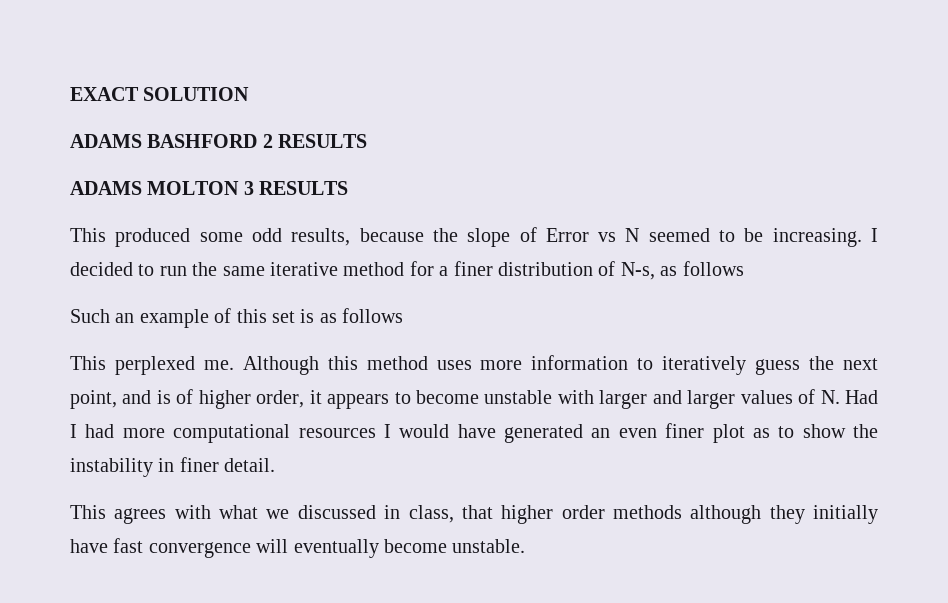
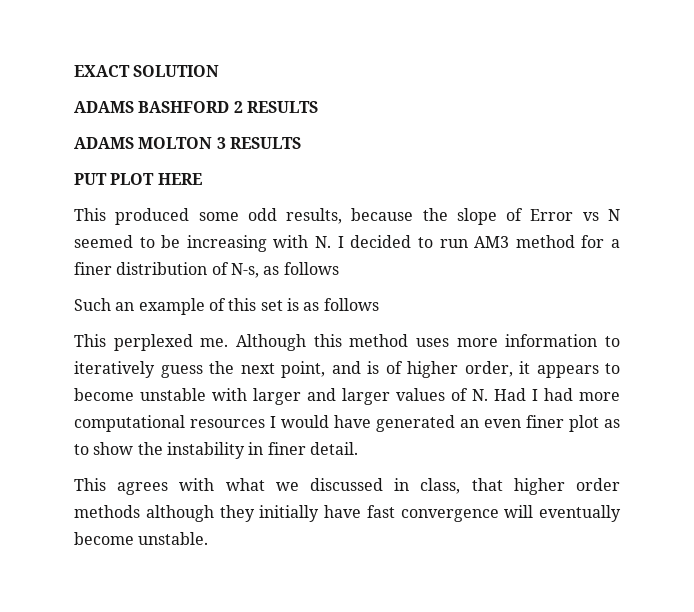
(349, 188) none -> [74,173,202,185] // PUT PLOT HERE
[772,228,862,247] increasing. -> [186,235,332,252] increasing with N.
[192,262,338,276] the same iterative -> [474,236,510,248] AM3

